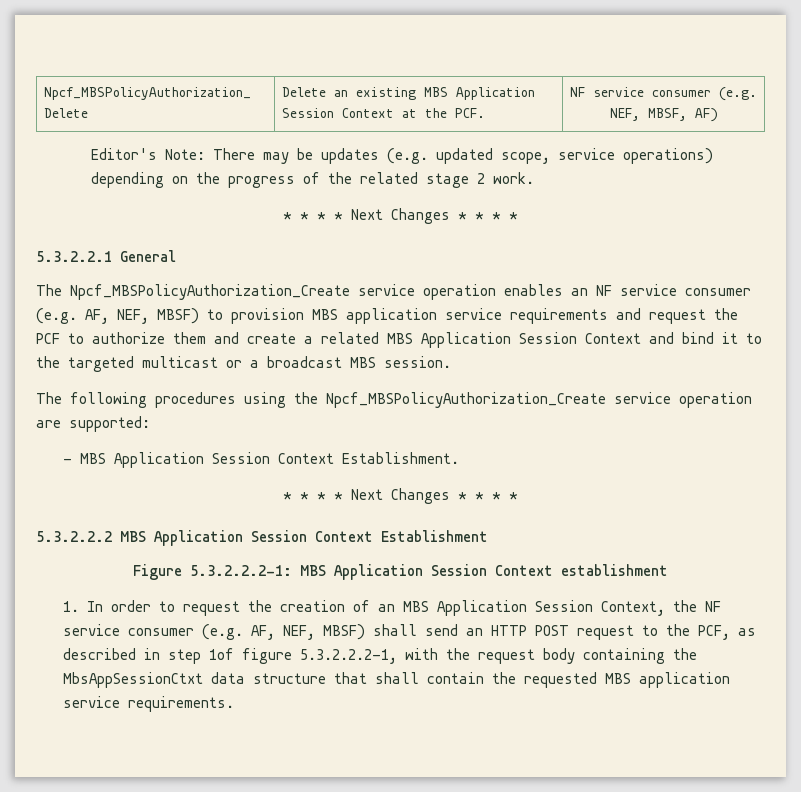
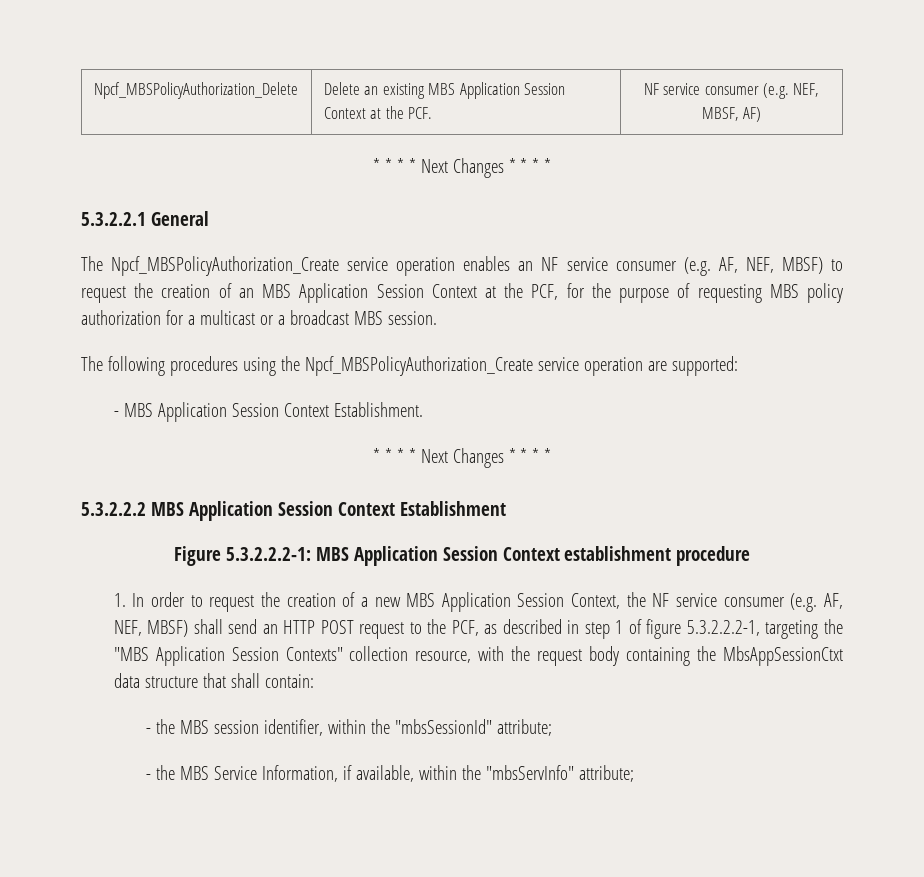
[90,148,713,164] [90,172,534,188] // Editor's Note: There may be updates (e.g. updated scope, service operations) depending on the progress of the related stage 2 work. -> (762, 114) none
[231,308,738,324] [36,332,762,348] [36,356,134,372] provision MBS application service requirements and request the PCF to authorize them and create a related MBS Application Session Context and bind it to the targeted -> [81,283,844,303] [81,310,195,325] request the creation of an MBS Application Session Context at the PCF, for the purpose of requesting MBS policy authorization for a
(668, 570) none -> [676,546,751,566] procedure
[378,604,396,612] an -> [360,597,401,607] a new
[209,648,398,664] 1of figure 5.3.2.2.2-1, -> [615,619,843,639] [113,646,472,666] 1 of figure 5.3.2.2.2-1, targeting the "MBS Application Session Contexts" collection resource,
[427,672,731,688] [63,696,235,712] contain the requested MBS application service requirements. -> [264,674,314,688] [146,719,553,736] [146,765,635,782] contain: // - the MBS session identifier, within the "mbsSessionId" attribute; // - the MBS Service Information, if available, within the "mbsServInfo" attribute;

